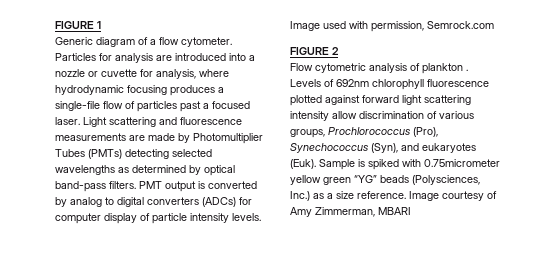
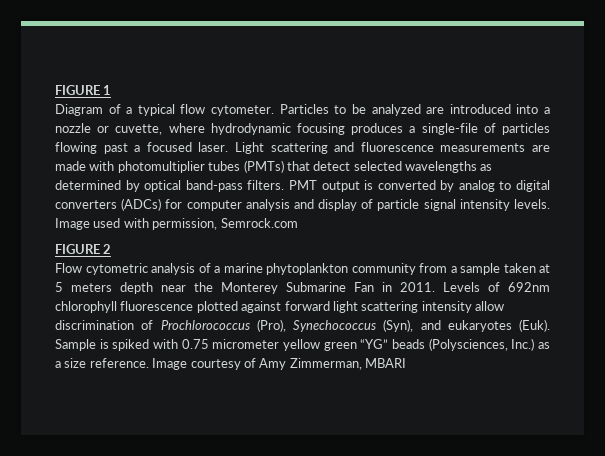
[55,37,156,47] Generic diagram of a -> [55,104,175,116] Diagram of a typical
[99,53,153,63] for analysis -> [334,104,421,116] to be analyzed
[101,69,196,79] cuvette for analysis, -> [115,124,163,135] cuvette,
[103,101,123,109] flow -> (478, 129) none
(177, 106) none -> [55,142,97,154] flowing
[178,133,263,144] [55,149,169,159] by Photomultiplier Tubes (PMTs) detecting -> [89,160,351,173] with photomultiplier tubes (PMTs) that detect
(101, 218) none -> [245,199,314,211] analysis and
(187, 218) none -> [423,199,456,211] signal
[422,63,468,74] plankton . -> [214,263,550,275] [55,282,435,294] a marine phytoplankton community from a sample taken at 5 meters depth near the Monterey Submarine Fan in 2011.
[439,111,474,119] [290,129,325,138] various groups, -> (154, 325) none
[424,159,500,167] 0.75micrometer -> [181,339,280,349] 0.75 micrometer

